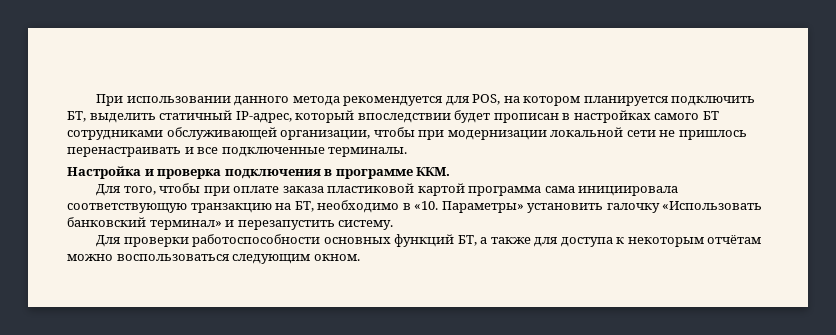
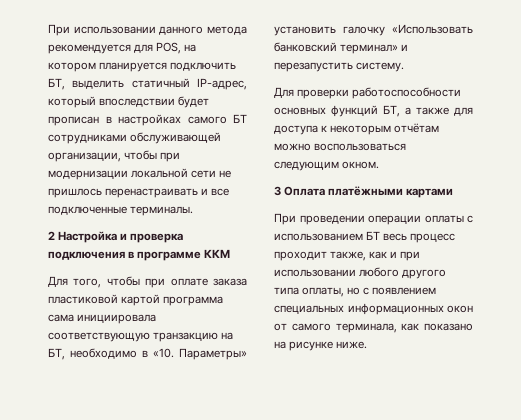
(408, 152) none -> [48,231,55,240] 2
[416,167,451,176] ККМ. -> [204,249,231,258] ККМ
(360, 257) none -> [274,186,454,198] [274,213,473,225] [274,231,456,243] [274,251,421,261] [274,267,447,279] [274,287,437,297] [274,303,473,315] [274,323,473,333] [274,341,368,351] // 3 Оплата платёжными картами // При проведении операции оплаты с использованием БТ весь процесс проходит также, как и при использовании любого другого типа оплаты, но с появлением специальных информационных окон от самого терминала, как показано на рисунке ниже.

